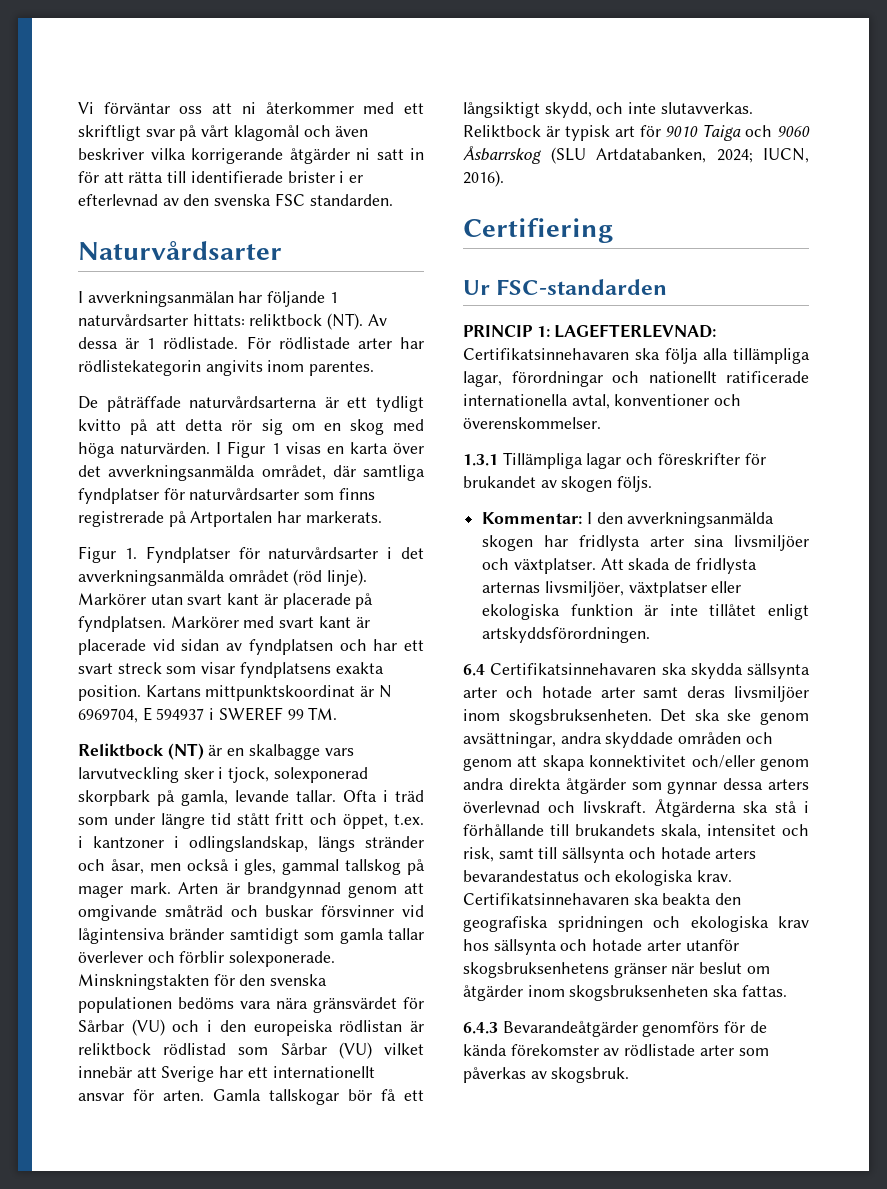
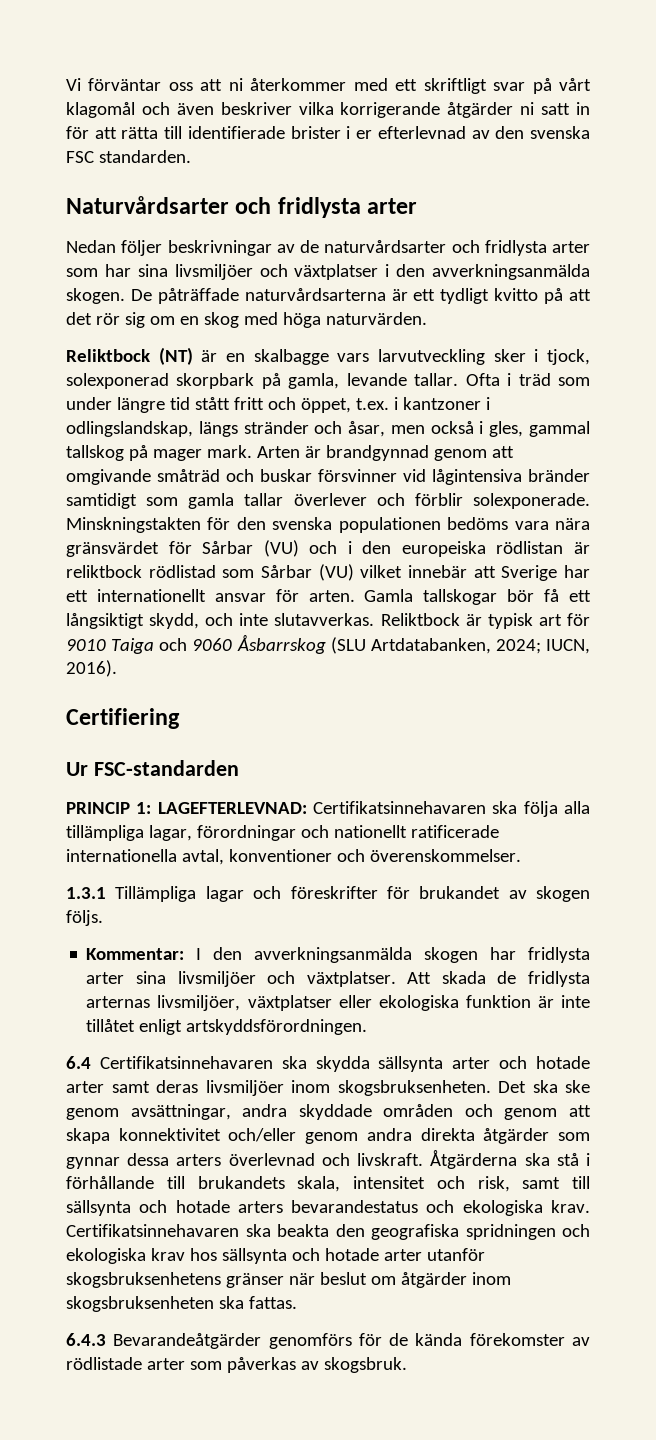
[78,291,338,307] [78,313,387,330] [78,336,425,349] [78,360,375,376] // I avverkningsanmälan har följande 1 naturvårdsarter hittats: reliktbock (NT). Av dessa är 1 rödlistade. För rödlistade arter har rödlistekategorin angivits inom parentes. // -> [235,197,418,218] [66,240,590,256] [66,264,590,280] [66,288,125,304] och fridlysta arter // Nedan följer beskrivningar av de naturvårdsarter och fridlysta arter som har sina livsmiljöer och växtplatser i den avverkningsanmälda skogen.
[185,419,224,431] detta -> [66,312,92,325] det
[216,441,424,458] [78,465,425,481] [78,488,375,504] [78,511,382,527] [78,546,424,563] [78,569,368,586] [78,593,374,609] [78,616,370,632] [78,639,425,655] [78,662,384,678] [78,685,392,701] [78,707,338,723] I Figur 1 visas en karta över det avverkningsanmälda området, där samtliga fyndplatser för naturvårdsarter som finns registrerade på Artportalen har markerats. // Figur 1. Fyndplatser för naturvårdsarter i det avverkningsanmälda området (röd linje). Markörer utan svart kant är placerade på fyndplatsen. Markörer med svart kant är placerade vid sidan av fyndplatsen och har ett svart streck som visar fyndplatsens exakta position. Kartans mittpunktskoordinat är N 6969704, E 594937 i SWEREF 99 TM. -> (427, 318) none

